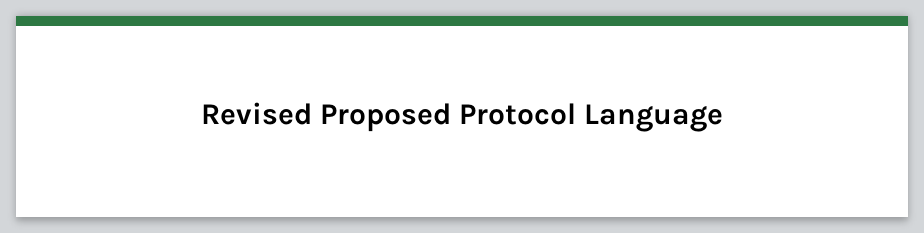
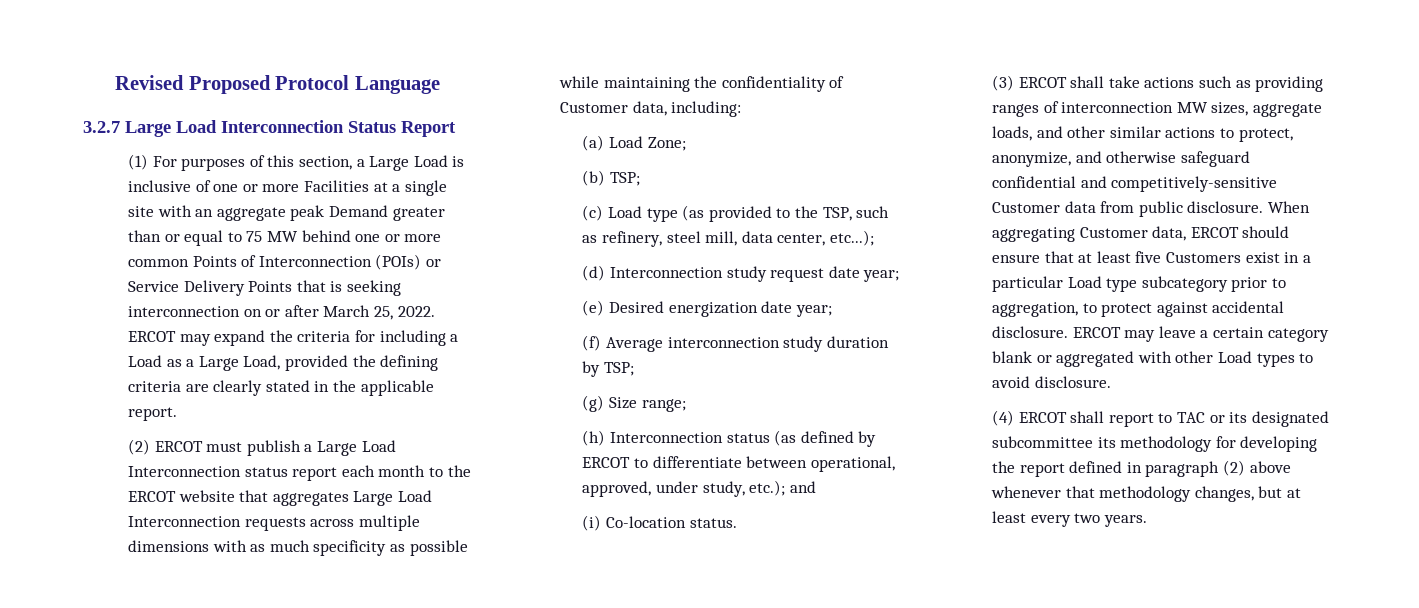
(724, 118) none -> [83,120,456,137] [127,154,465,171] [127,180,447,196] [127,205,445,221] [127,230,442,246] [127,254,441,270] [127,280,401,296] [127,305,435,320] [127,330,459,346] [127,355,439,371] [127,380,434,396] [127,407,177,421] [127,439,396,456] [127,465,471,481] [127,490,432,506] [127,515,420,531] [127,540,468,556] [558,76,845,92] [559,101,742,117] [582,135,686,151] [582,170,641,186] [582,205,890,222] [582,230,875,247] [582,265,900,282] [582,300,832,317] [582,335,889,352] [582,361,635,377] [582,395,686,412] [582,430,877,447] [582,456,895,472] [582,480,816,497] [582,515,737,531] [991,75,1324,92] [991,101,1322,117] [991,126,1293,142] [991,151,1250,167] [991,176,1278,192] [991,201,1310,217] [991,226,1290,242] [991,251,1311,263] [991,276,1286,292] [991,301,1285,317] [991,326,1329,342] [991,351,1314,367] [991,376,1111,388] [991,410,1329,427] [991,436,1318,452] [991,460,1291,477] [990,486,1301,502] [991,511,1147,527] // 3.2.7 Large Load Interconnection Status Report // (1) For purposes of this section, a Large Load is inclusive of one or more Facilities at a single site with an aggregate peak Demand greater than or equal to 75 MW behind one or more common Points of Interconnection (POIs) or Service Delivery Points that is seeking interconnection on or after March 25, 2022. ERCOT may expand the criteria for including a Load as a Large Load, provided the defining criteria are clearly stated in the applicable report. // (2) ERCOT must publish a Large Load Interconnection status report each month to the ERCOT website that aggregates Large Load Interconnection requests across multiple dimensions with as much specificity as possible while maintaining the confidentiality of Customer data, including: // (a) Load Zone; // (b) TSP; // (c) Load type (as provided to the TSP, such as refinery, steel mill, data center, etc...); // (d) Interconnection study request date year; // (e) Desired energization date year; // (f) Average interconnection study duration by TSP; // (g) Size range; // (h) Interconnection status (as defined by ERCOT to differentiate between operational, approved, under study, etc.); and // (i) Co-location status. // (3) ERCOT shall take actions such as providing ranges of interconnection MW sizes, aggregate loads, and other similar actions to protect, anonymize, and otherwise safeguard confidential and competitively-sensitive Customer data from public disclosure. When aggregating Customer data, ERCOT should ensure that at least five Customers exist in a particular Load type subcategory prior to aggregation, to protect against accidental disclosure. ERCOT may leave a certain category blank or aggregated with other Load types to avoid disclosure. // (4) ERCOT shall report to TAC or its designated subcommittee its methodology for developing the report defined in paragraph (2) above whenever that methodology changes, but at least every two years.

